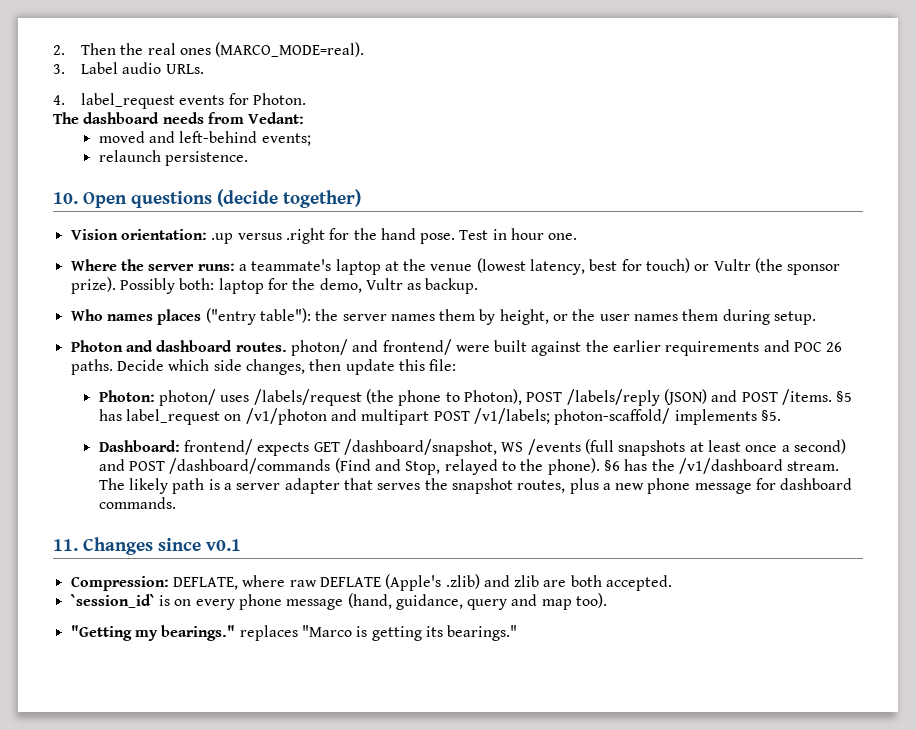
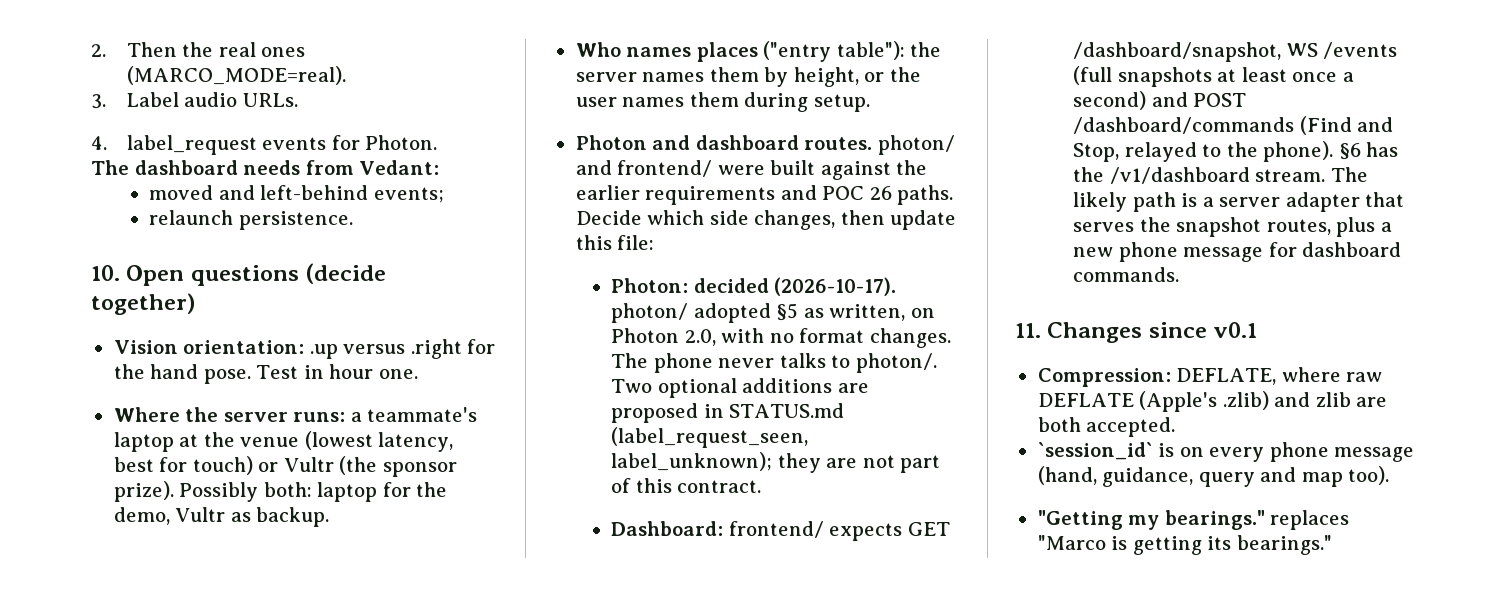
[158,389,853,406] [98,408,781,425] photon/ uses /labels/request (the phone to Photon), POST /labels/reply (JSON) and POST /items. §5 has label_request on /v1/photon and multipart POST /v1/labels; photon-scaffold/ implements §5. -> [693,277,897,296] [611,303,935,323] [611,328,951,348] [611,353,937,373] [611,378,869,398] [611,403,845,423] [611,427,809,448] [611,452,941,473] [611,478,762,493] decided (2026-10-17). photon/ adopted §5 as written, on Photon 2.0, with no format changes. The phone never talks to photon/. Two optional additions are proposed in STATUS.md (label_request_seen, label_unknown); they are not part of this contract.

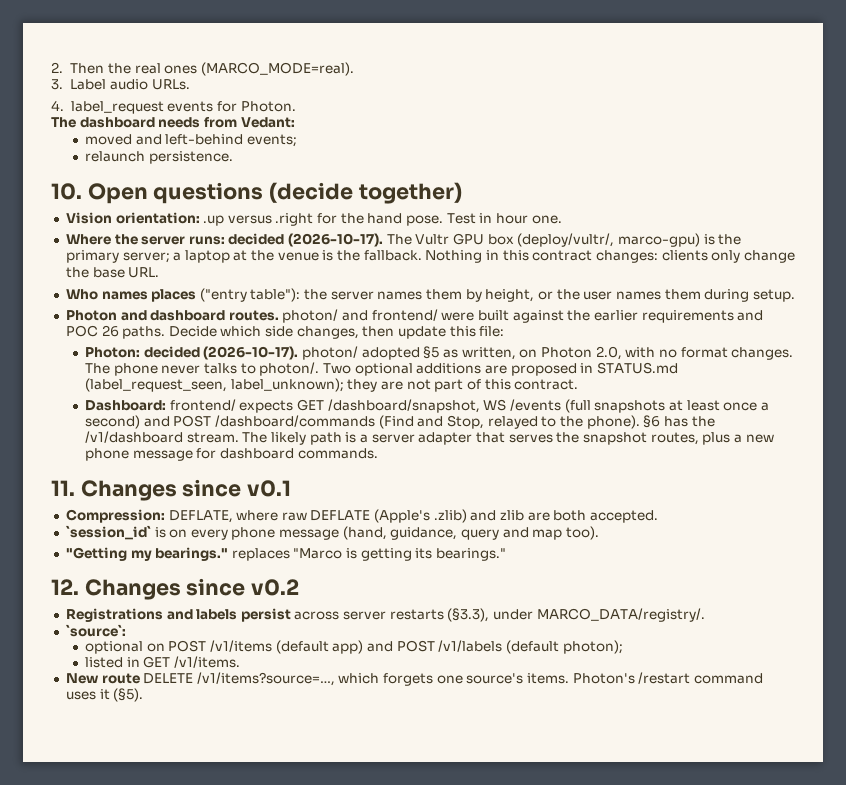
[350,407,478,422] [113,431,454,452] [113,456,457,477] [113,481,448,502] [113,507,330,527] a teammate's laptop at the venue (lowest latency, best for touch) or Vultr (the sponsor prize). Possibly both: laptop for the demo, Vultr as backup. -> [228,233,742,247] [65,250,795,263] [65,267,160,278] decided (2026-10-17). The Vultr GPU box (deploy/vultr/, marco-gpu) is the primary server; a laptop at the venue is the fallback. Nothing in this contract changes: clients only change the base URL.
(1332, 545) none -> [51,578,300,600] [65,608,705,622] [65,624,126,637] [85,640,623,654] [85,656,241,668] [65,672,763,686] [65,688,144,702] // 12. Changes since v0.2 // Registrations and labels persist across server restarts (§3.3), under MARCO_DATA/registry/. // `source`: // optional on POST /v1/items (default app) and POST /v1/labels (default photon); // listed in GET /v1/items. // New route DELETE /v1/items?source=…, which forgets one source's items. Photon's /restart command uses it (§5).

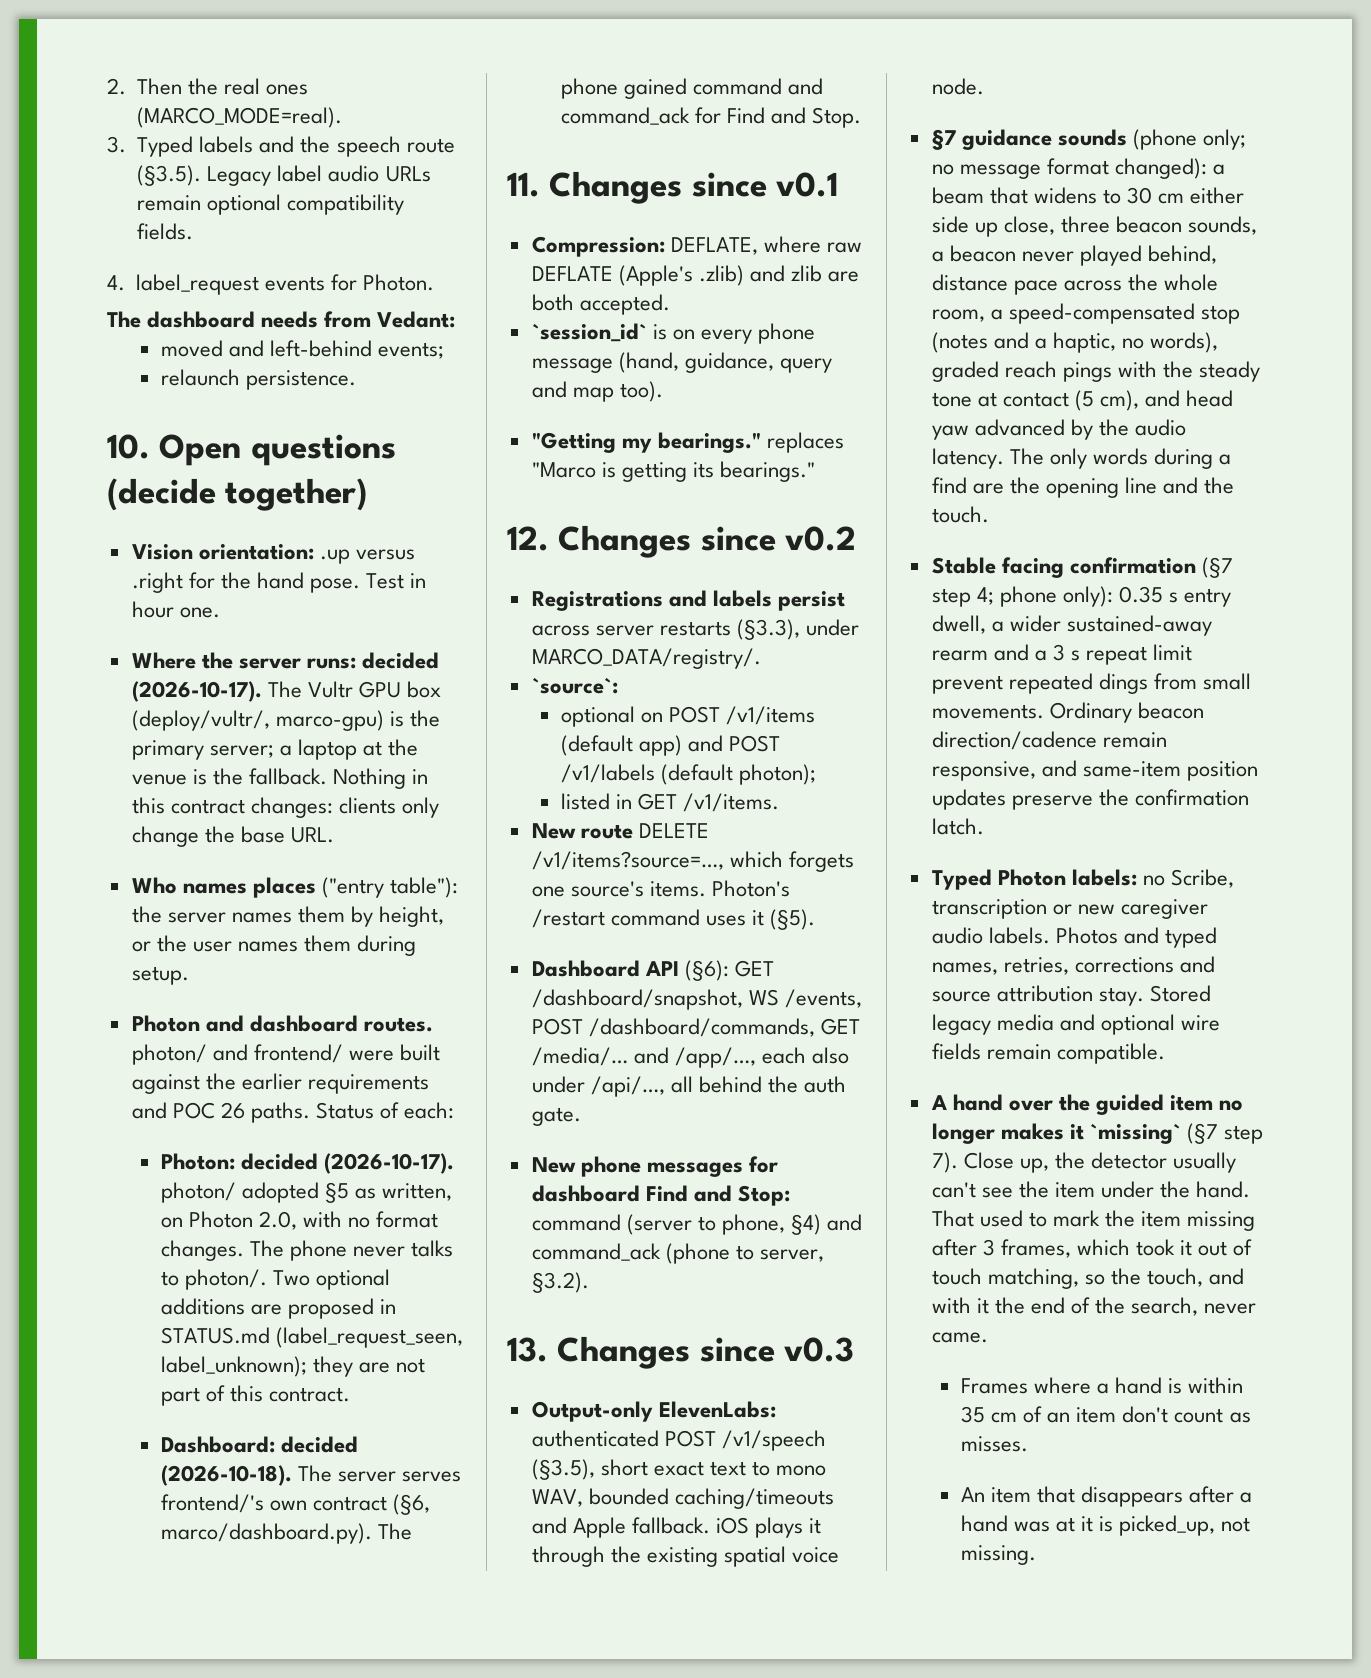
[70,79,190,90] Label audio URLs. -> [137,136,455,157] [137,165,431,186] [137,194,405,215] [137,223,194,240] Typed labels and the speech route (§3.5). Legacy label audio URLs remain optional compatibility fields.
[168,326,505,339] Decide which side changes, then update this file: -> [316,1102,455,1119] Status of each:
[169,399,769,413] [85,415,715,429] [85,431,774,445] [85,448,378,461] frontend/ expects GET /dashboard/snapshot, WS /events (full snapshots at least once a second) and POST /dashboard/commands (Find and Stop, relayed to the phone). §6 has the /v1/dashboard stream. The likely path is a server adapter that serves the snapshot routes, plus a new phone message for dashboard commands. -> [281,1436,359,1453] [161,1465,462,1486] [161,1494,431,1515] [161,1523,413,1544] [561,78,824,99] [561,107,862,128] decided (2026-10-18). The server serves frontend/'s own contract (§6, marco/dashboard.py). The phone gained command and command_ack for Find and Stop.
(144, 695) none -> [531,960,774,981] [531,989,862,1010] [531,1018,860,1037] [531,1047,850,1068] [531,1076,847,1097] [531,1107,581,1126] [531,1156,778,1177] [531,1185,790,1206] [531,1214,863,1235] [531,1243,824,1264] [531,1272,589,1293] [507,1336,855,1369] [531,1401,776,1422] [531,1430,826,1451] [531,1459,827,1480] [531,1488,834,1509] [531,1517,822,1538] [531,1546,840,1567] [931,78,984,95] [931,129,1247,150] [931,158,1226,179] [931,187,1245,204] [931,216,1258,237] [931,245,1218,266] [931,274,1219,295] [931,303,1240,324] [931,332,1219,353] [931,361,1261,382] [931,390,1234,411] [931,419,1187,440] [931,448,1232,469] [931,477,1235,498] [931,506,989,523] [931,557,1233,578] [931,586,1232,607] [931,615,1212,636] [931,644,1193,665] [931,673,1252,694] [931,702,1204,723] [931,731,1167,750] [931,760,1258,781] [931,789,1249,810] [931,818,984,835] [931,869,1235,890] [931,899,1208,919] [931,927,1218,948] [931,956,1215,975] [931,985,1211,1006] [931,1014,1221,1035] [931,1043,1165,1064] [930,1094,1244,1115] [931,1123,1264,1144] [931,1152,1237,1173] [931,1181,1251,1198] [931,1210,1256,1231] [931,1239,1253,1258] [931,1268,1245,1289] [931,1297,1257,1316] [931,1332,988,1343] [961,1377,1244,1394] [961,1406,1251,1423] [961,1436,1029,1452] [961,1486,1253,1507] [961,1515,1251,1536] [961,1545,1037,1565] // Dashboard API (§6): GET /dashboard/snapshot, WS /events, POST /dashboard/commands, GET /media/… and /app/…, each also under /api/…, all behind the auth gate. // New phone messages for dashboard Find and Stop: command (server to phone, §4) and command_ack (phone to server, §3.2). // 13. Changes since v0.3 // Output-only ElevenLabs: authenticated POST /v1/speech (§3.5), short exact text to mono WAV, bounded caching/timeouts and Apple fallback. iOS plays it through the existing spatial voice node. // §7 guidance sounds (phone only; no message format changed): a beam that widens to 30 cm either side up close, three beacon sounds, a beacon never played behind, distance pace across the whole room, a speed-compensated stop (notes and a haptic, no words), graded reach pings with the steady tone at contact (5 cm), and head yaw advanced by the audio latency. The only words during a find are the opening line and the touch. // Stable facing confirmation (§7 step 4; phone only): 0.35 s entry dwell, a wider sustained-away rearm and a 3 s repeat limit prevent repeated dings from small movements. Ordinary beacon direction/cadence remain responsive, and same-item position updates preserve the confirmation latch. // Typed Photon labels: no Scribe, transcription or new caregiver audio labels. Photos and typed names, retries, corrections and source attribution stay. Stored legacy media and optional wire fields remain compatible. // A hand over the guided item no longer makes it `missing` (§7 step 7). Close up, the detector usually can't see the item under the hand. That used to mark the item missing after 3 frames, which took it out of touch matching, so the touch, and with it the end of the search, never came. // Frames where a hand is within 35 cm of an item don't count as misses. // An item that disappears after a hand was at it is picked_up, not missing.

